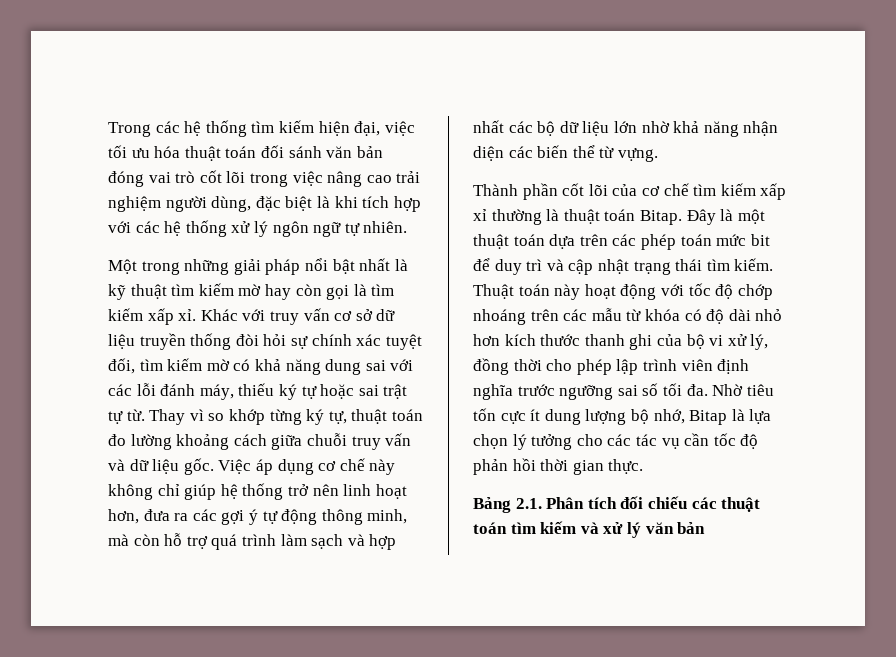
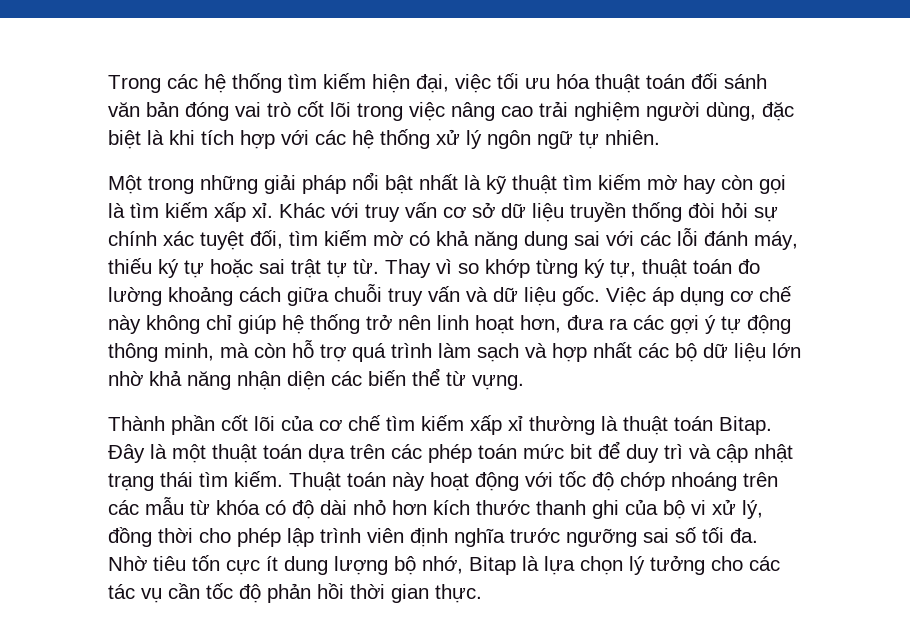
[473,496,761,513] [473,521,706,538] // Bảng 2.1. Phân tích đối chiếu các thuật toán tìm kiếm và xử lý văn bản -> (482, 593) none

